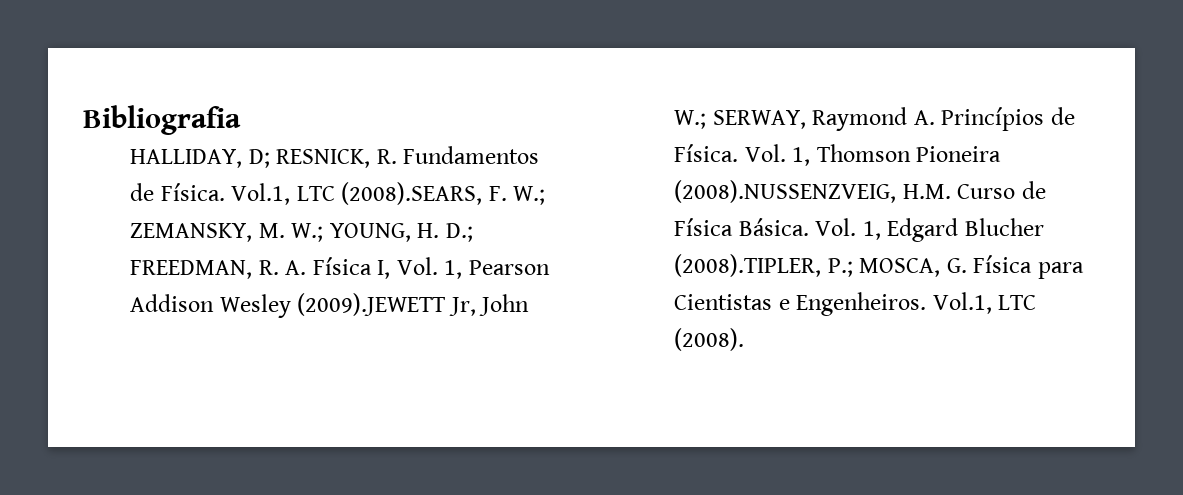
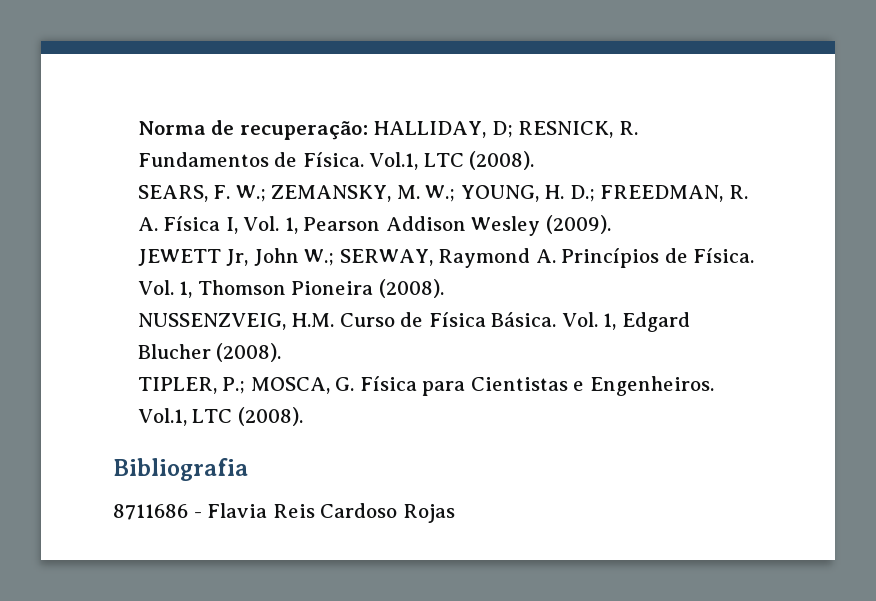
[83,105,241,135] Bibliografia // -> [137,120,368,140] Norma de recuperação:
[341,182,483,205] (2008).SEARS, -> [469,151,535,170] [137,185,208,202] (2008). // SEARS,
[297,293,446,316] (2009).JEWETT -> [545,215,611,234] [137,249,221,266] (2009). // JEWETT
[674,180,897,203] (2008).NUSSENZVEIG, -> [378,279,444,298] [137,313,286,330] (2008). // NUSSENZVEIG,
[674,254,822,277] (2008).TIPLER, -> [216,343,282,362] [137,377,217,394] (2008). // TIPLER,
(745, 339) none -> [113,458,248,481] [113,503,455,523] // Bibliografia // 8711686 - Flavia Reis Cardoso Rojas

